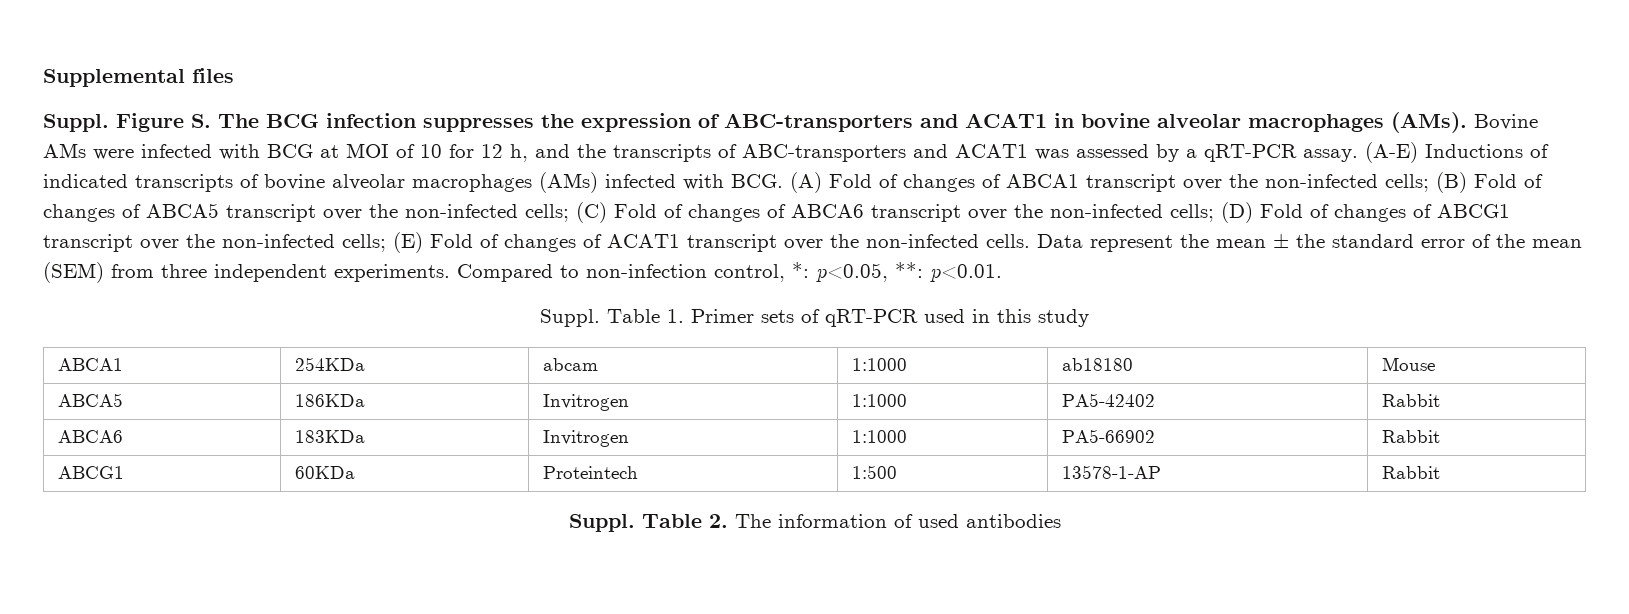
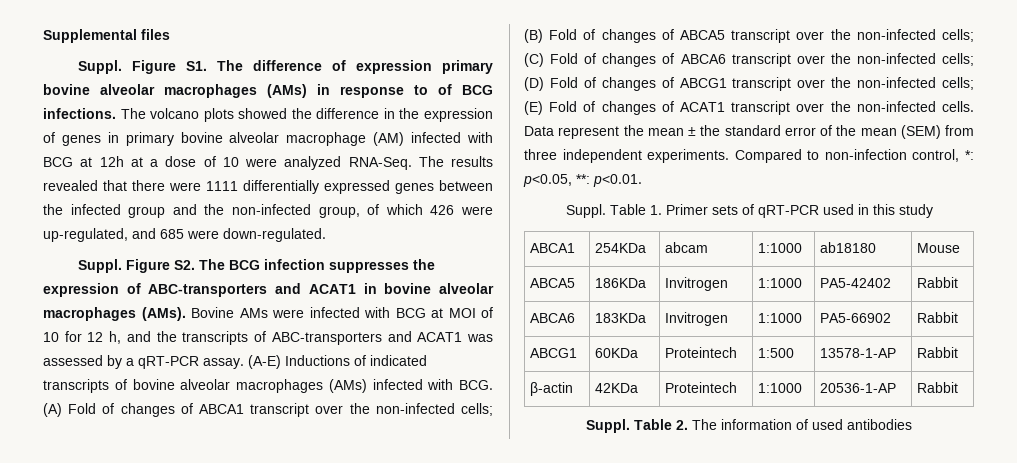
[191,114,211,128] S. -> [185,60,493,74] [43,84,493,98] [43,108,493,122] [43,132,494,146] [43,156,493,170] [43,180,493,194] [43,204,494,218] [43,228,326,242] [77,259,195,273] S1. The difference of expression primary bovine alveolar macrophages (AMs) in response to of BCG infections. The volcano plots showed the difference in the expression of genes in primary bovine alveolar macrophage (AM) infected with BCG at 12h at a dose of 10 were analyzed RNA-Seq. The results revealed that there were 1111 differentially expressed genes between the infected group and the non-infected group, of which 426 were up-regulated, and 685 were down-regulated. // Suppl. Figure S2.
(1440, 472) none -> [530,382,574,396] [595,383,639,393] [665,382,738,393] [758,383,803,393] [820,383,897,393] [917,382,959,393] // β-actin | 42KDa | Proteintech | 1:1000 | 20536-1-AP | Rabbit

